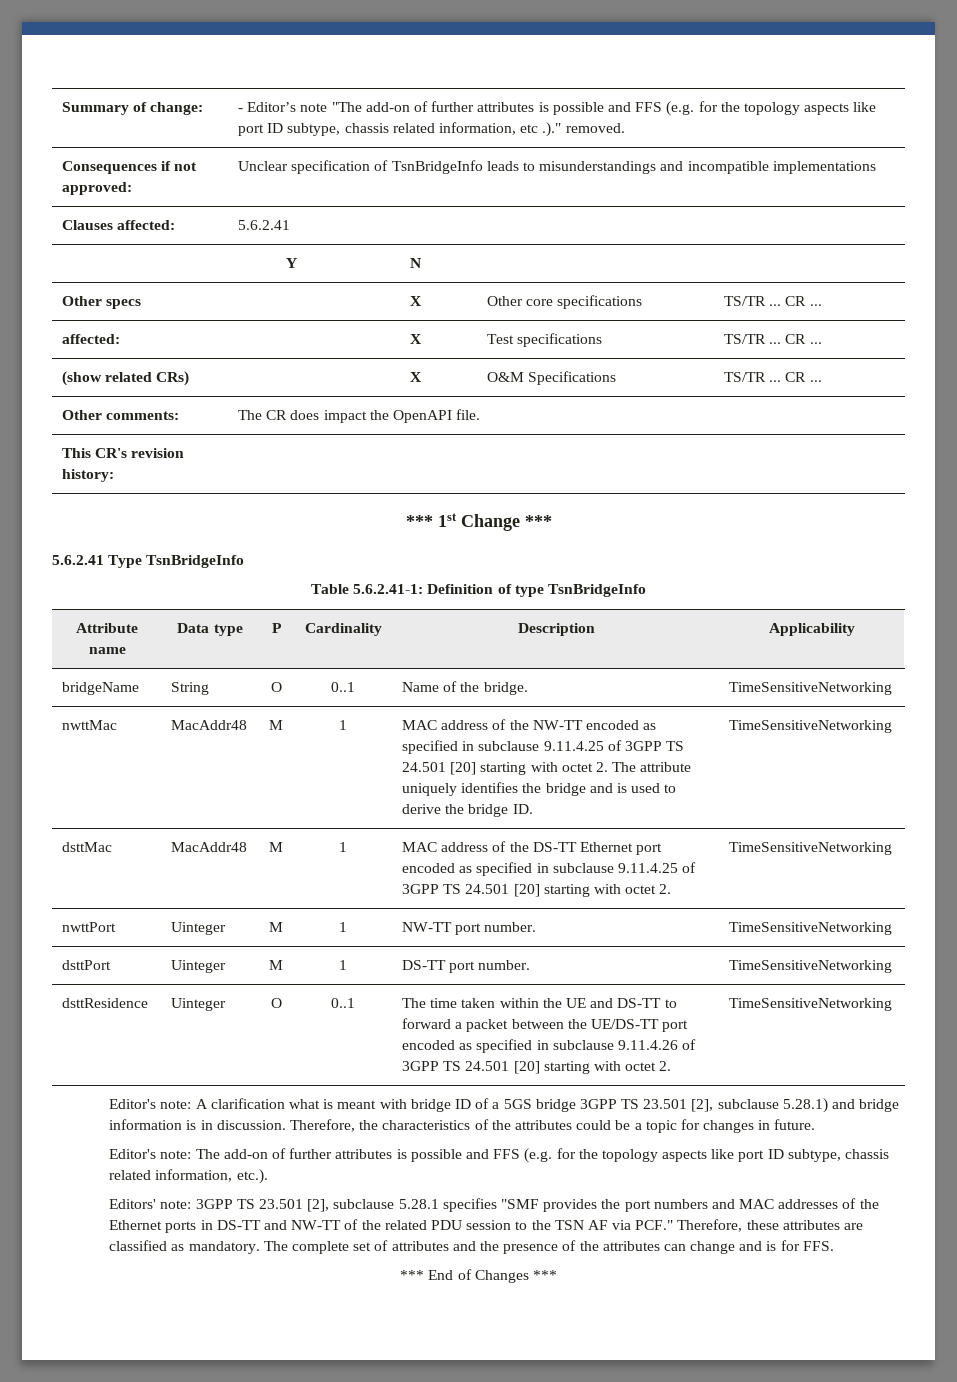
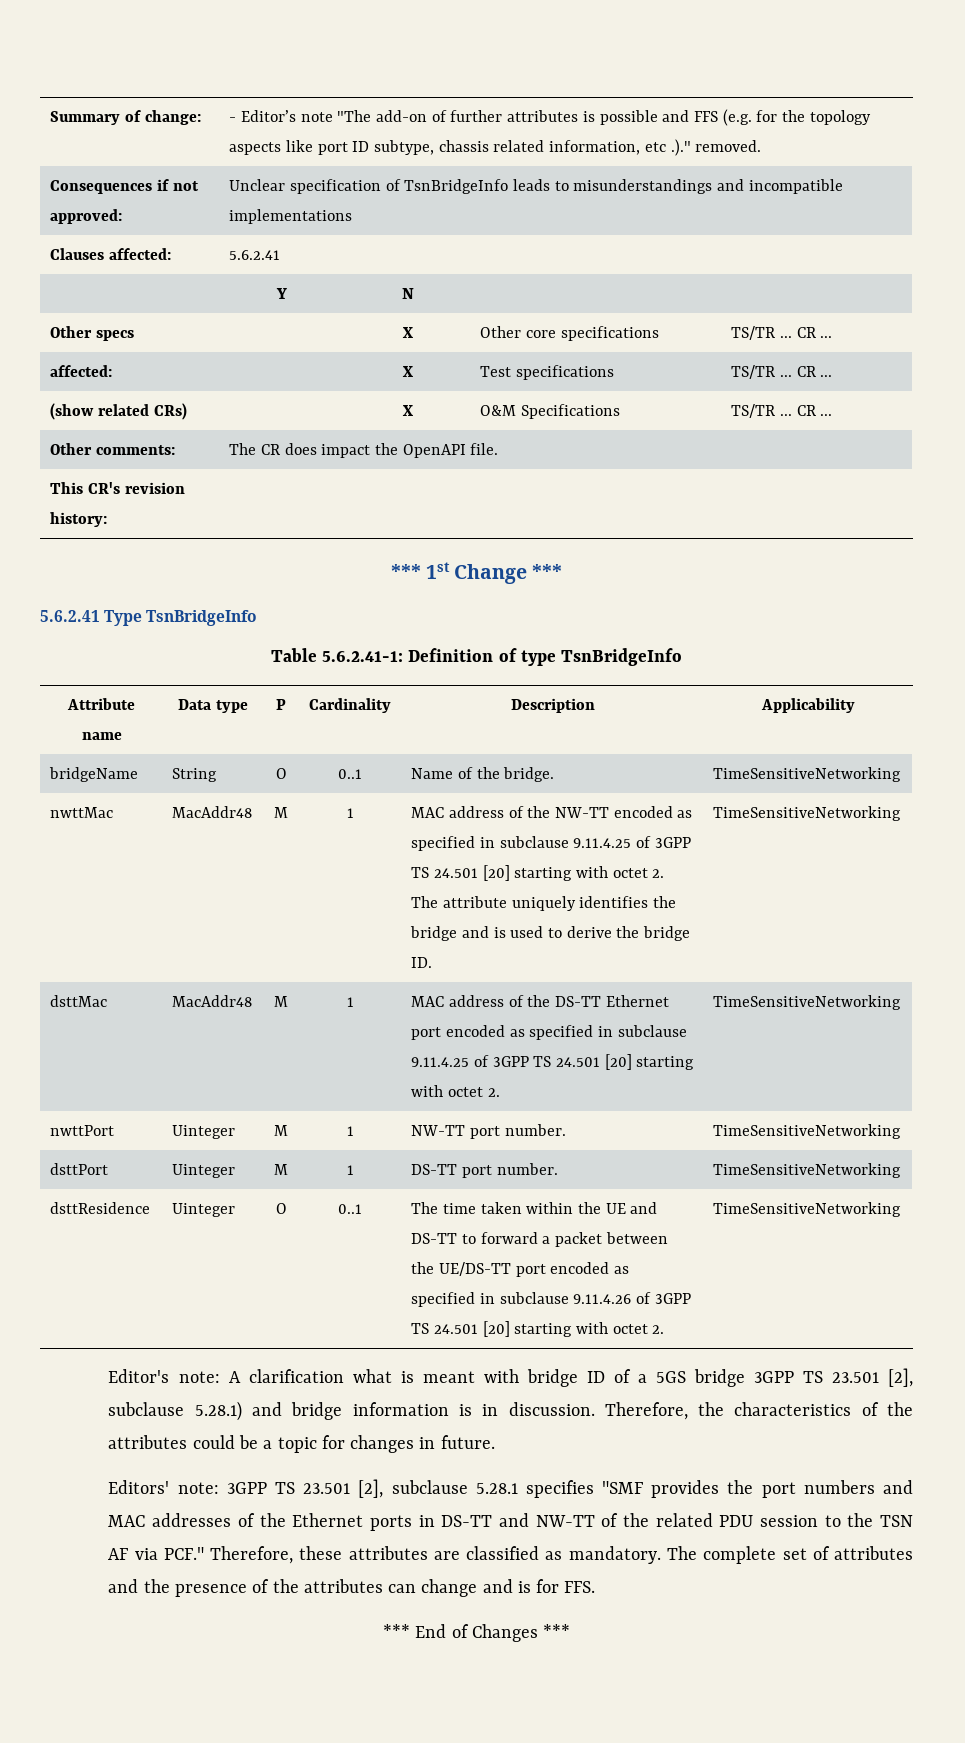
[109,1148,889,1163] [109,1169,268,1184] // Editor's note: The add-on of further attributes is possible and FFS (e.g. for the topology aspects like port ID subtype, chassis related information, etc.). -> (495, 1442) none

